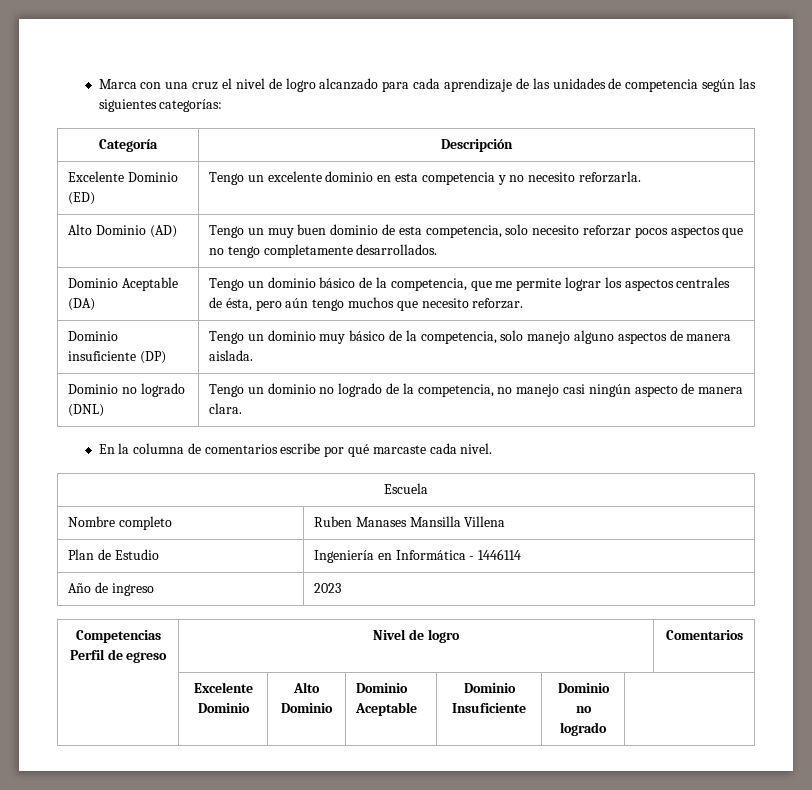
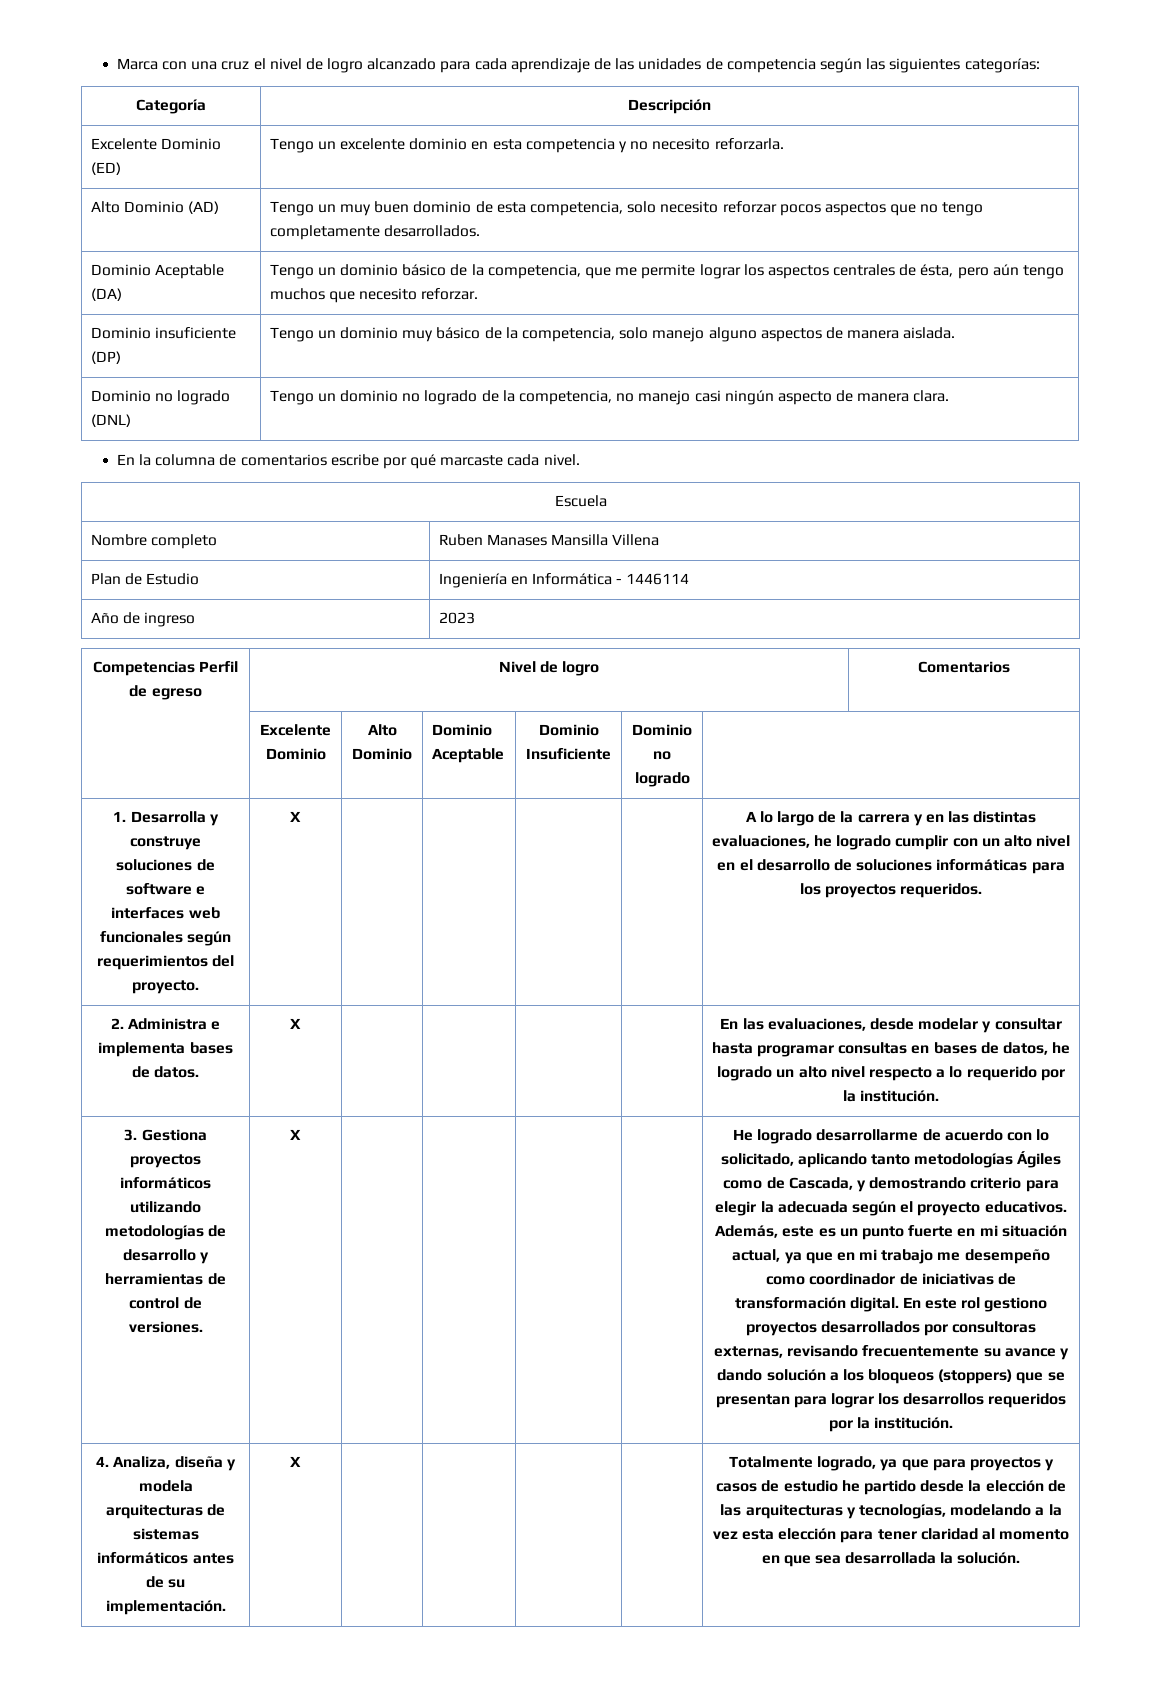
(607, 729) none -> [113,811,219,826] [130,836,201,850] [116,859,215,871] [125,883,206,895] [111,907,220,919] [99,931,232,946] [96,955,235,970] [132,980,199,994] [290,811,301,822] [745,811,1037,826] [711,835,1071,850] [717,859,1065,874] [799,883,983,898] [110,1018,221,1030] [98,1042,233,1057] [131,1066,200,1078] [290,1018,301,1029] [720,1018,1062,1033] [711,1042,1071,1057] [717,1066,1065,1081] [842,1090,940,1102] [124,1129,207,1141] [130,1154,201,1168] [120,1177,211,1189] [130,1201,201,1213] [104,1225,227,1240] [122,1249,210,1264] [105,1273,226,1285] [129,1297,202,1309] [128,1321,203,1333] [290,1129,301,1140] [732,1129,1050,1144] [720,1151,1062,1168] [723,1177,1059,1192] [715,1201,1067,1216] [715,1225,1067,1240] [732,1249,1050,1264] [766,1273,1016,1285] [734,1297,1048,1312] [745,1321,1037,1336] [714,1345,1069,1360] [717,1369,1065,1384] [715,1393,1067,1408] [828,1417,954,1432] [96,1456,236,1471] [138,1480,193,1492] [105,1504,226,1519] [132,1528,199,1540] [97,1552,234,1564] [145,1576,186,1588] [105,1600,226,1615] [290,1456,301,1467] [728,1456,1055,1471] [716,1480,1066,1495] [720,1504,1062,1519] [712,1528,1070,1543] [761,1552,1021,1567] // 1. Desarrolla y construye soluciones de software e interfaces web funcionales según requerimientos del proyecto. | X | | | | | A lo largo de la carrera y en las distintas evaluaciones, he logrado cumplir con un alto nivel en el desarrollo de soluciones informáticas para los proyectos requeridos. // 2. Administra e implementa bases de datos. | X | | | | | En las evaluaciones, desde modelar y consultar hasta programar consultas en bases de datos, he logrado un alto nivel respecto a lo requerido por la institución. // 3. Gestiona proyectos informáticos utilizando metodologías de desarrollo y herramientas de control de versiones. | X | | | | | He logrado desarrollarme de acuerdo con lo solicitado, aplicando tanto metodologías Ágiles como de Cascada, y demostrando criterio para elegir la adecuada según el proyecto educativos. Además, este es un punto fuerte en mi situación actual, ya que en mi trabajo me desempeño como coordinador de iniciativas de transformación digital. En este rol gestiono proyectos desarrollados por consultoras externas, revisando frecuentemente su avance y dando solución a los bloqueos (stoppers) que se presentan para lograr los desarrollos requeridos por la institución. // 4. Analiza, diseña y modela arquitecturas de sistemas informáticos antes de su implementación. | X | | | | | Totalmente logrado, ya que para proyectos y casos de estudio he partido desde la elección de las arquitecturas y tecnologías, modelando a la vez esta elección para tener claridad al momento en que sea desarrollada la solución.

